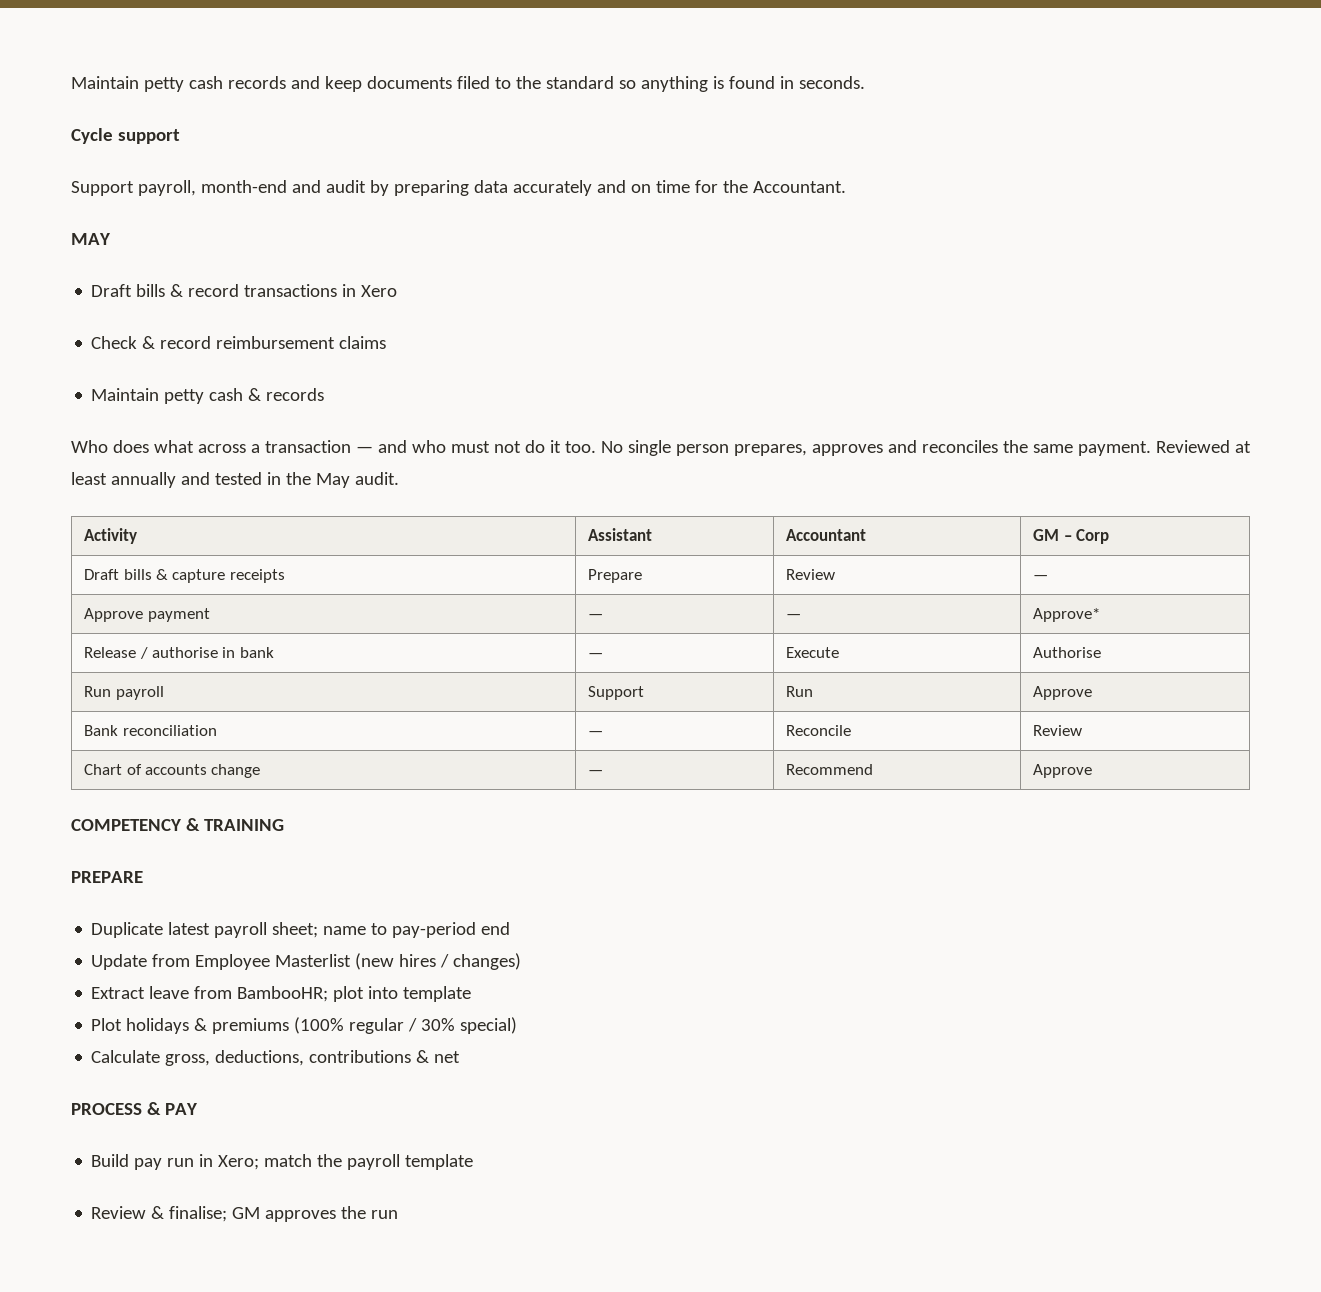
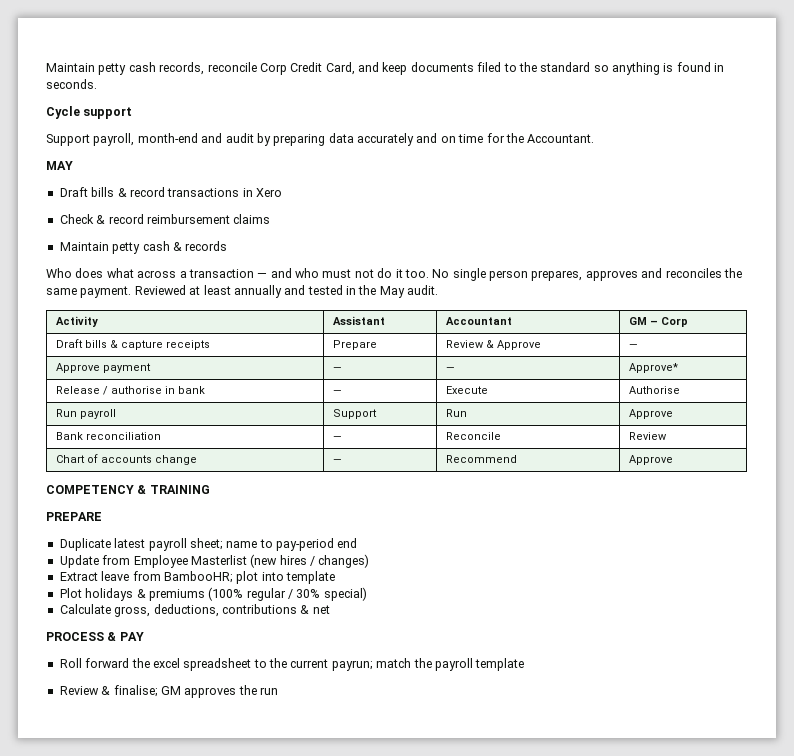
[71,76,286,92] Maintain petty cash records -> [46,62,355,75] Maintain petty cash records, reconcile Corp Credit Card,
(836, 574) none -> [485,340,541,350] & Approve
[91,1154,260,1170] Build pay run in Xero; -> [59,658,373,671] Roll forward the excel spreadsheet to the current payrun;

